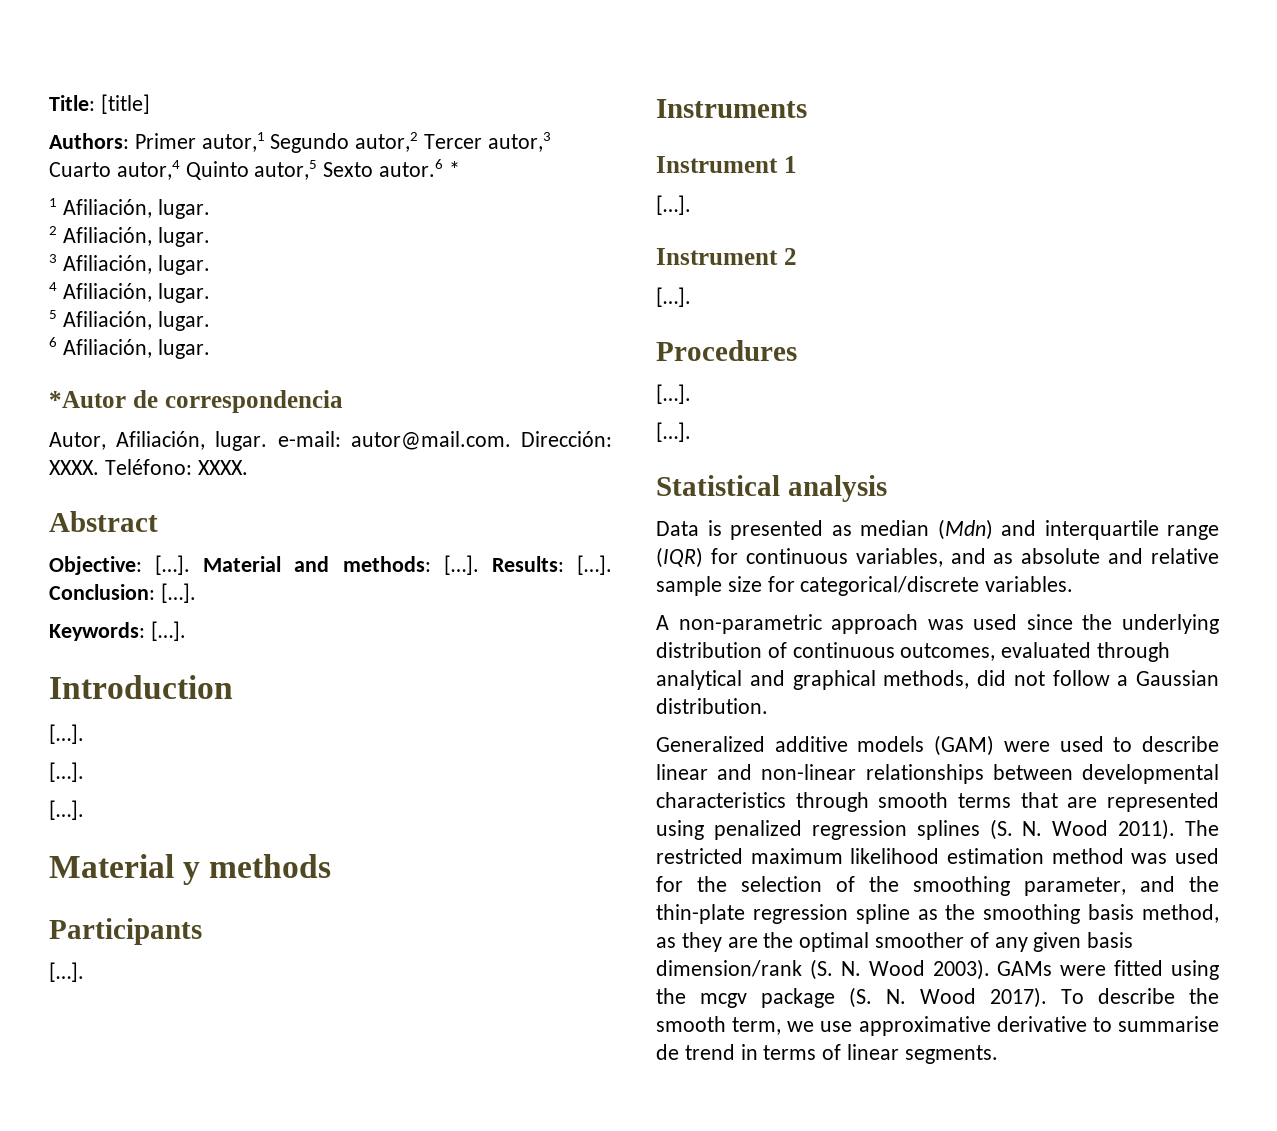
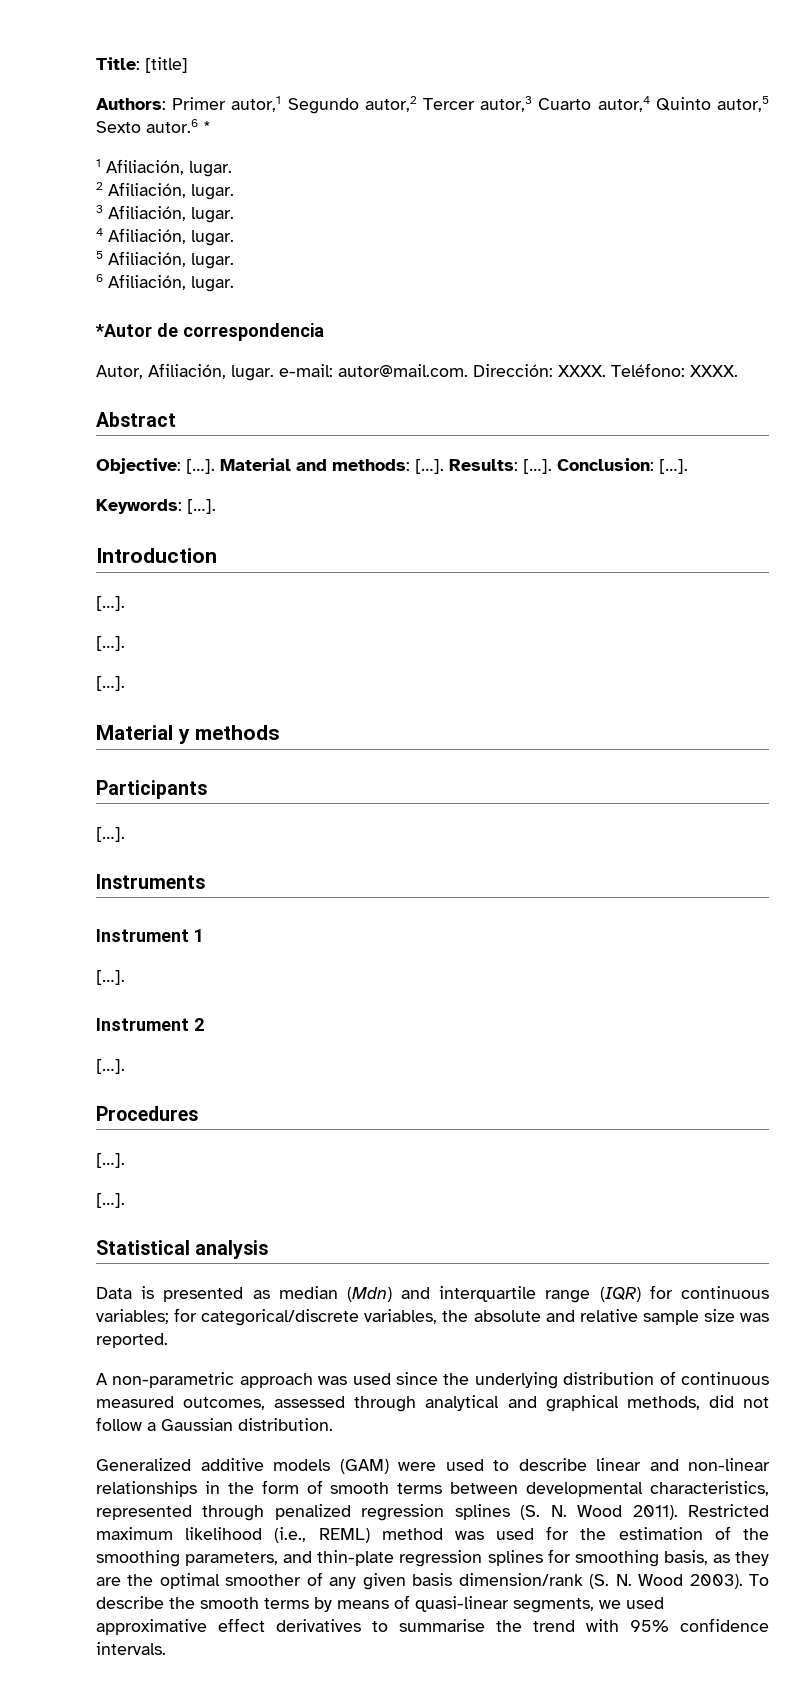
[855,548,1014,567] variables, and as -> [96,1308,469,1326] variables; for categorical/discrete variables, the
[767,576,1074,596] for categorical/discrete variables. -> [740,1313,770,1322] [96,1333,168,1348] was reported.
[900,642,1092,661] outcomes, evaluated -> [96,1396,346,1410] measured outcomes, assessed
[992,764,1219,784] [656,792,1219,812] [656,820,704,840] between developmental characteristics through smooth terms that are represented using -> [204,1480,770,1497] [96,1505,265,1521] in the form of smooth terms between developmental characteristics, represented through
[1185,820,1219,836] [656,848,1044,864] The restricted maximum likelihood estimation -> [688,1504,770,1517] [96,1527,370,1543] Restricted maximum likelihood (i.e., REML)
[741,876,822,892] selection -> [618,1527,703,1540] estimation
[1024,876,1219,896] [656,904,1219,924] parameter, and the thin-plate regression spline as the smoothing basis method, -> [185,1549,708,1567] parameters, and thin-plate regression splines for smoothing basis,
[997,960,1219,980] [656,987,1219,1008] [656,1016,1219,1036] [656,1044,998,1064] GAMs were fitted using the mcgv package (S. N. Wood 2017). To describe the smooth term, we use approximative derivative to summarise de trend in terms of linear segments. -> [748,1574,769,1586] [96,1595,664,1613] [96,1618,769,1635] [96,1642,166,1655] To describe the smooth terms by means of quasi-linear segments, we used approximative effect derivatives to summarise the trend with 95% confidence intervals.

